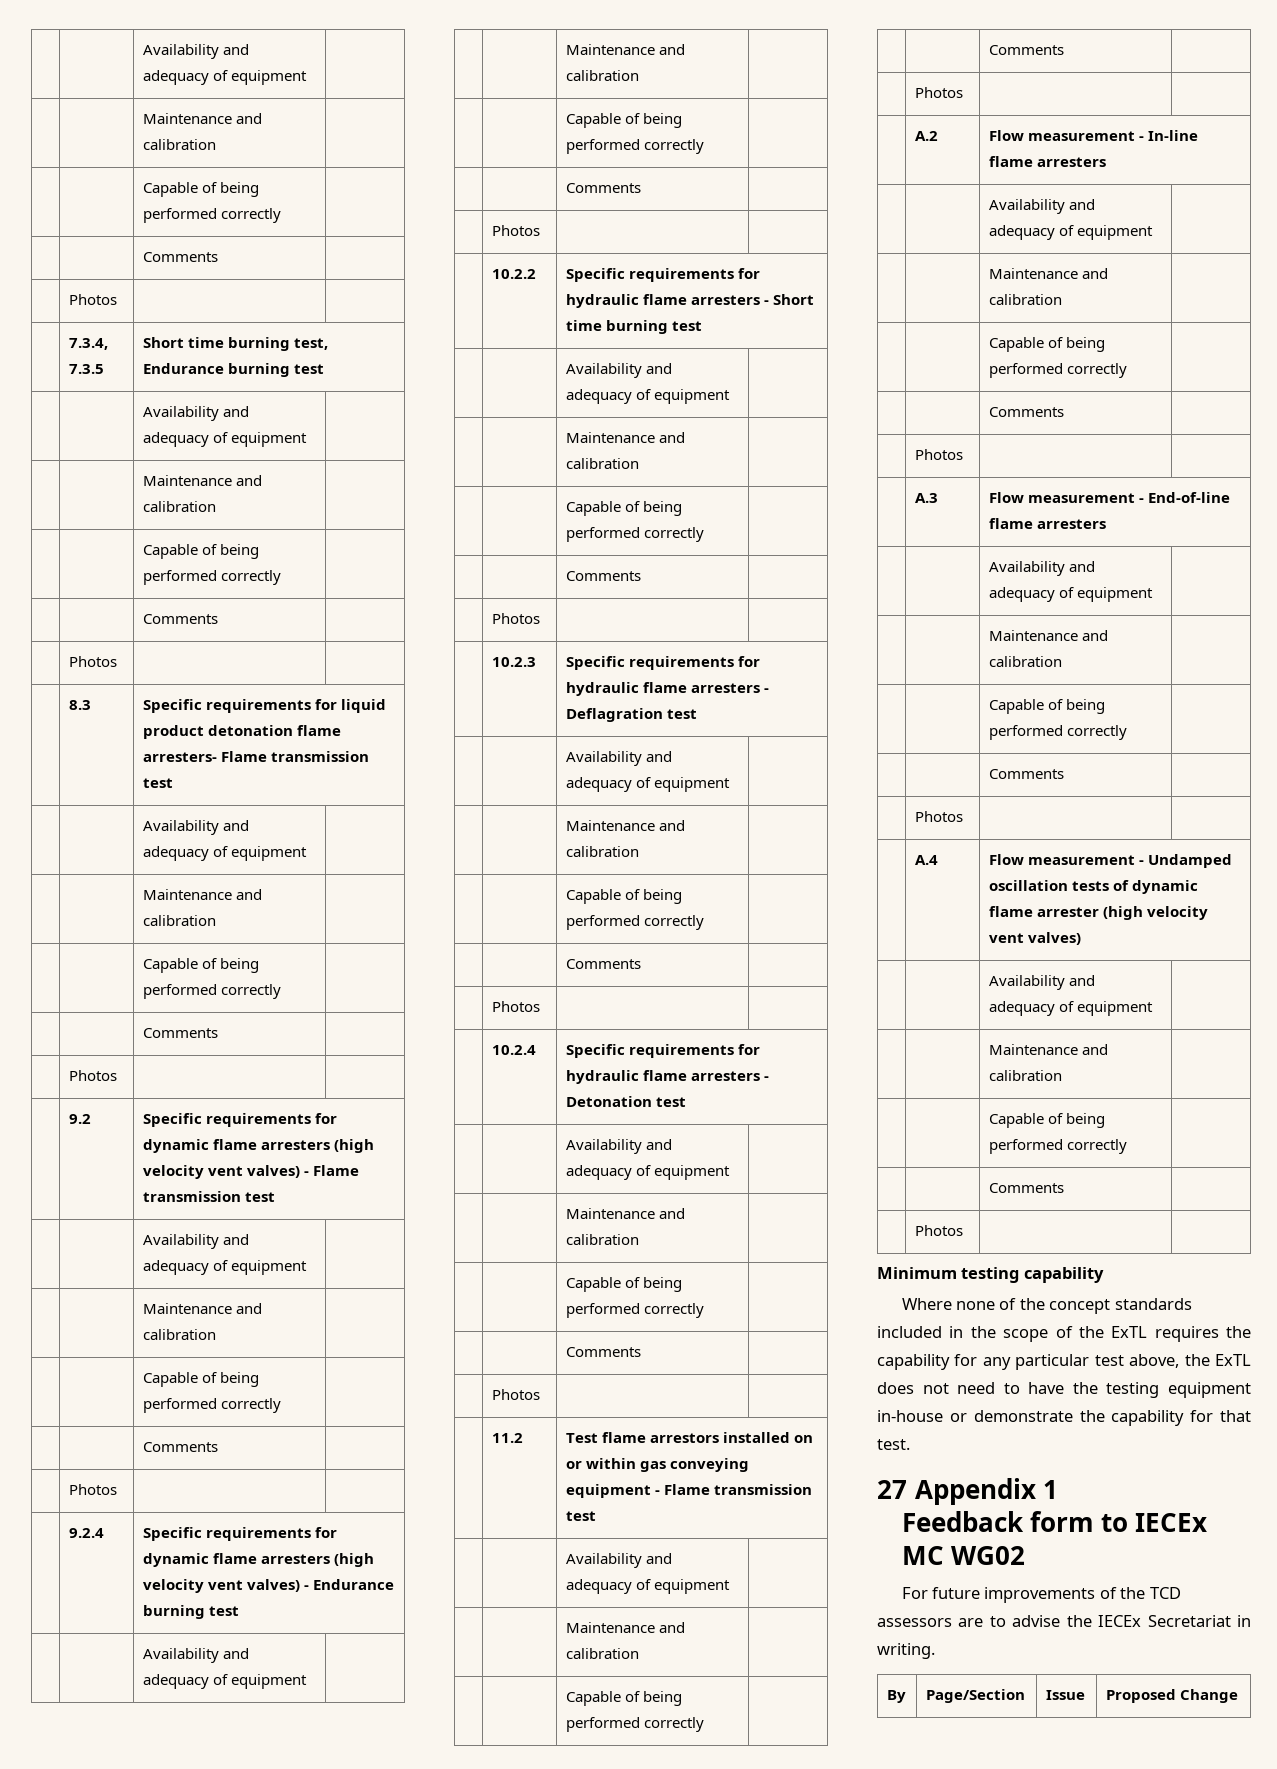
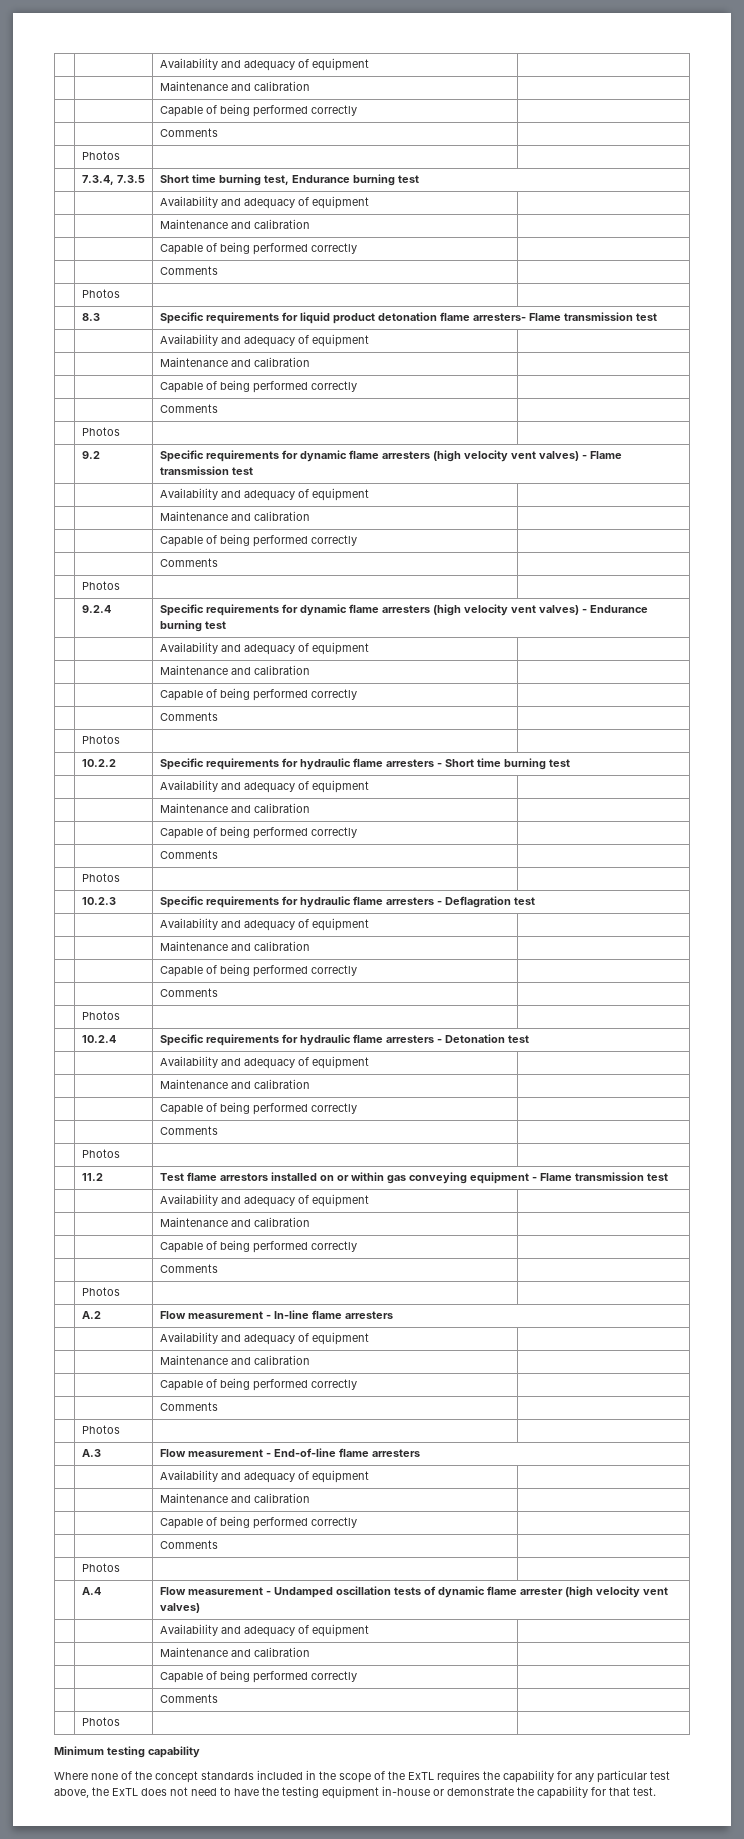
[877,1478,1059,1505] [901,1511,1208,1532] [901,1546,1026,1565] [901,1587,1181,1603] [877,1615,1251,1627] [877,1643,935,1659] [886,1690,906,1703] [925,1689,1025,1703] [1045,1690,1085,1700] [1105,1689,1238,1703] // 27 Appendix 1 // Feedback form to IECEx MC WG02 // For future improvements of the TCD assessors are to advise the IECEx Secretariat in writing. // By | Page/Section | Issue | Proposed Change -> (656, 1791) none

